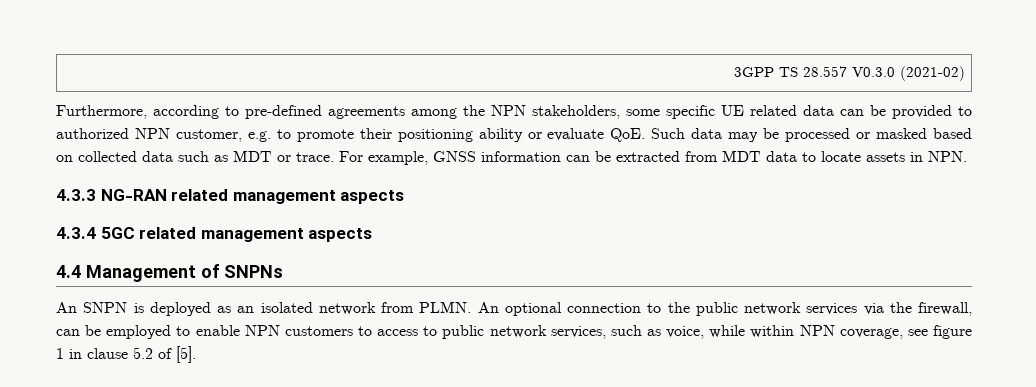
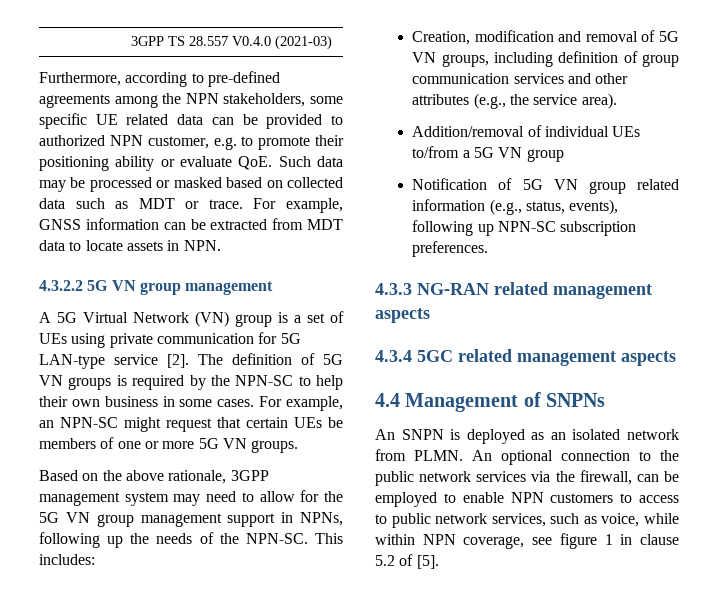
[852,66,966,81] V0.3.0 (2021-02) -> [232,35,333,50] V0.4.0 (2021-03)
(967, 156) none -> [39,280,274,295] [39,311,344,327] [39,332,301,348] [39,353,343,369] [39,375,343,390] [39,396,343,411] [39,417,343,432] [39,437,299,453] [39,470,269,484] [39,490,344,506] [39,512,343,527] [39,532,343,548] [39,554,95,565] [412,30,679,45] [412,51,679,67] [412,73,629,84] [412,93,617,109] [412,125,641,137] [412,146,564,162] [412,178,679,194] [412,199,619,215] [412,220,637,236] [412,241,489,257] // 4.3.2.2 5G VN group management // A 5G Virtual Network (VN) group is a set of UEs using private communication for 5G LAN-type service [2]. The definition of 5G VN groups is required by the NPN-SC to help their own business in some cases. For example, an NPN-SC might request that certain UEs be members of one or more 5G VN groups. // Based on the above rationale, 3GPP management system may need to allow for the 5G VN group management support in NPNs, following up the needs of the NPN-SC. This includes: // Creation, modification and removal of 5G VN groups, including definition of group communication services and other attributes (e.g., the service area). // Addition/removal of individual UEs to/from a 5G VN group // Notification of 5G VN group related information (e.g., status, events), following up NPN-SC subscription preferences.

